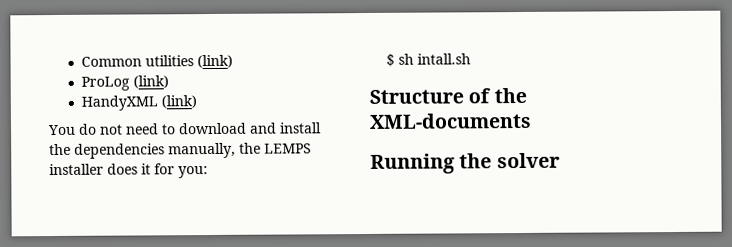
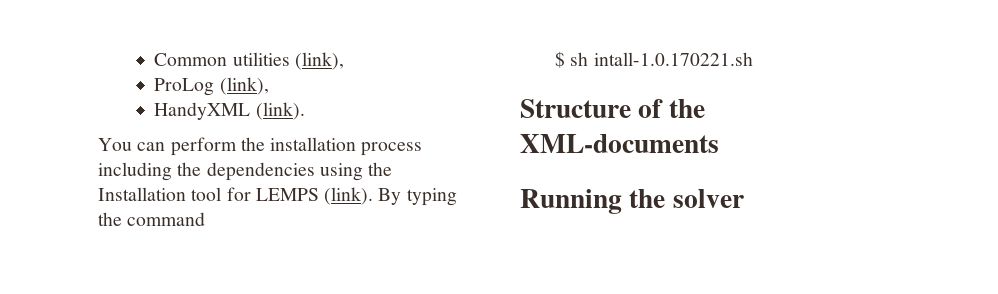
[196,54,233,69] (link) -> [294,52,344,70] (link),
[132,75,169,89] (link) -> [219,77,269,95] (link),
[160,95,197,109] (link) -> [255,102,305,120] (link).
[78,122,322,135] [49,142,312,159] [49,163,208,179] do not need to download and install the dependencies manually, the LEMPS installer does it for you: -> [137,137,423,156] [98,162,393,181] [98,187,457,206] [98,212,206,226] can perform the installation process including the dependencies using the Installation tool for LEMPS (link). By typing the command
[417,53,472,65] intall.sh -> [593,52,753,66] intall-1.0.170221.sh

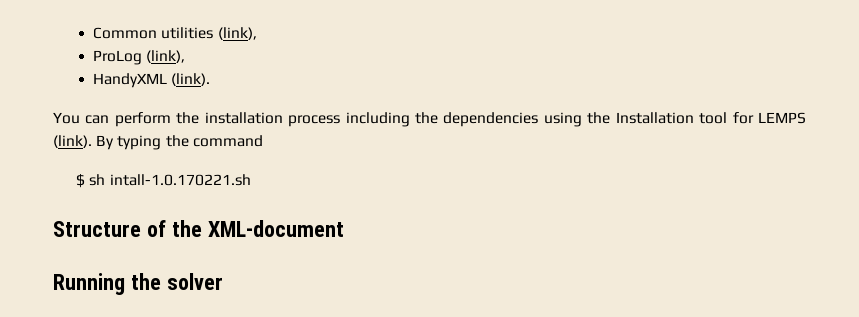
[520,134,719,153] XML-documents -> [207,220,344,237] XML-document

